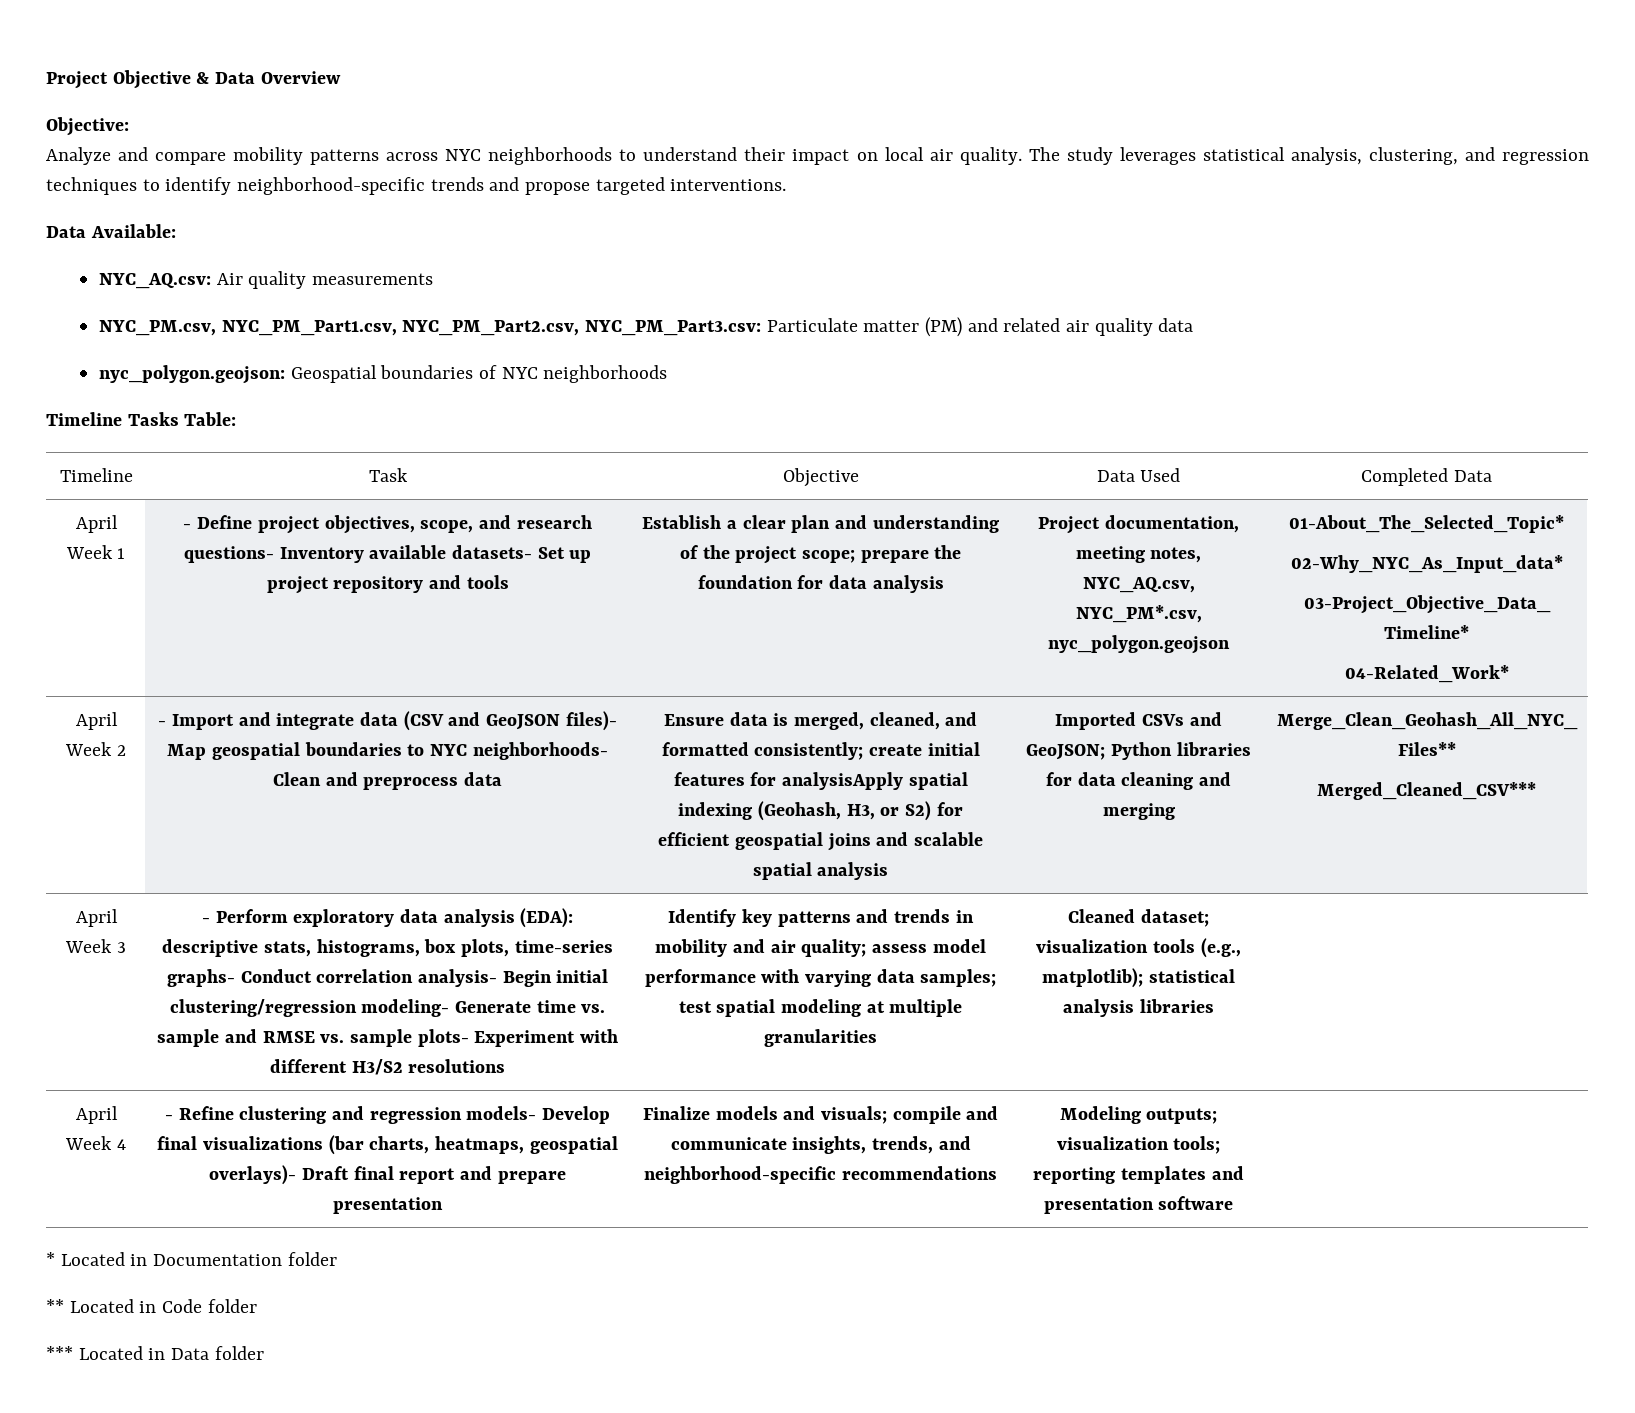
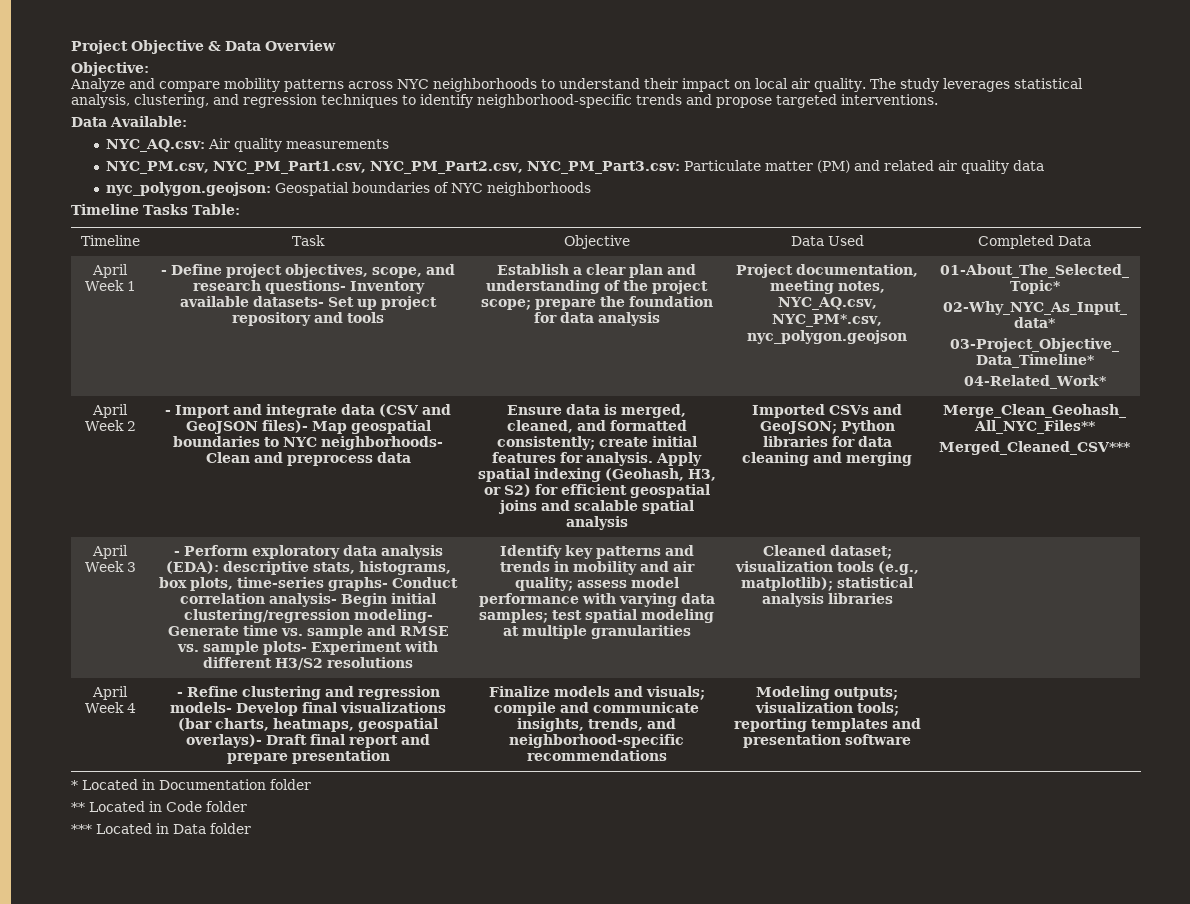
[781,772,903,790] analysisApply -> [586,452,703,466] analysis. Apply

